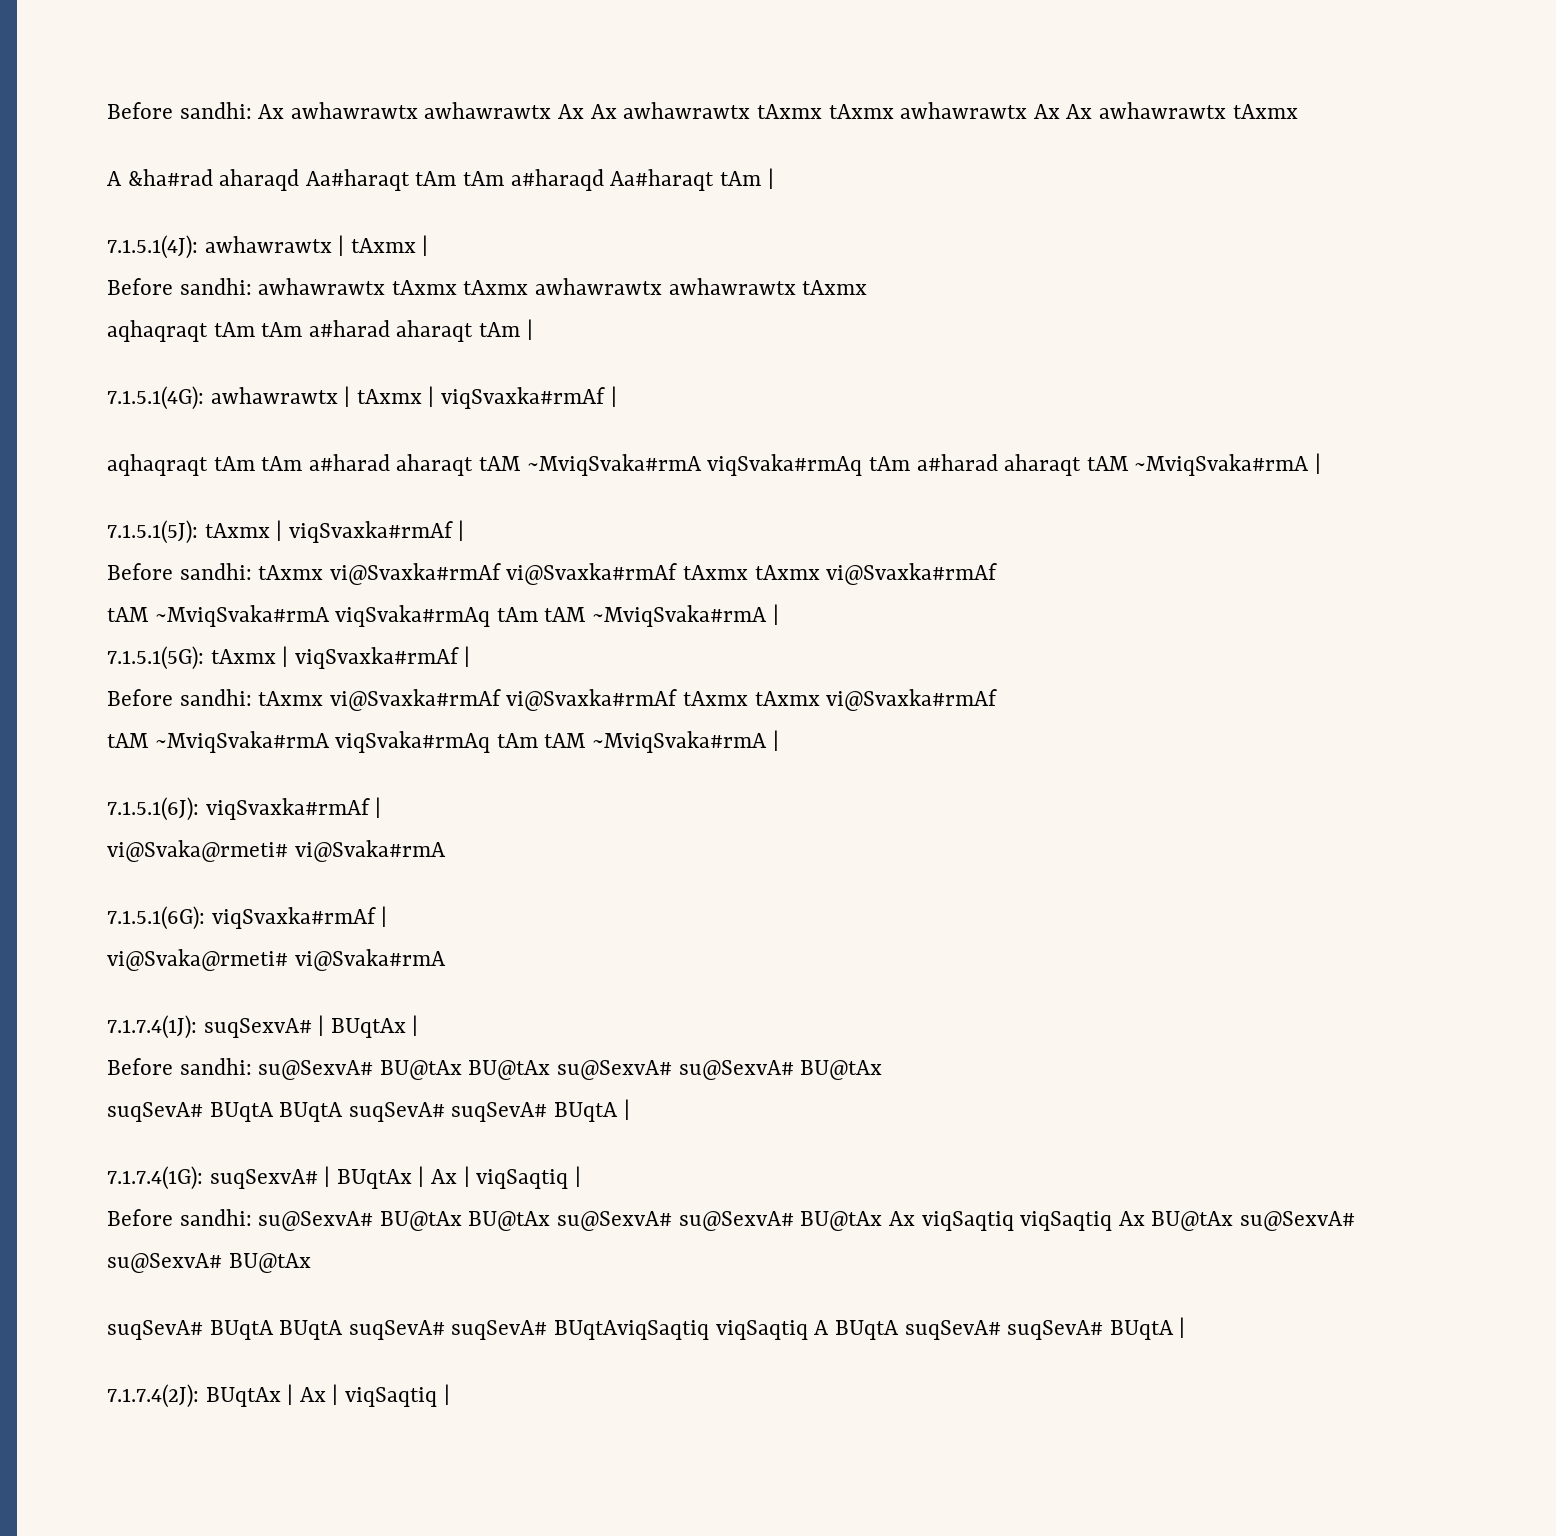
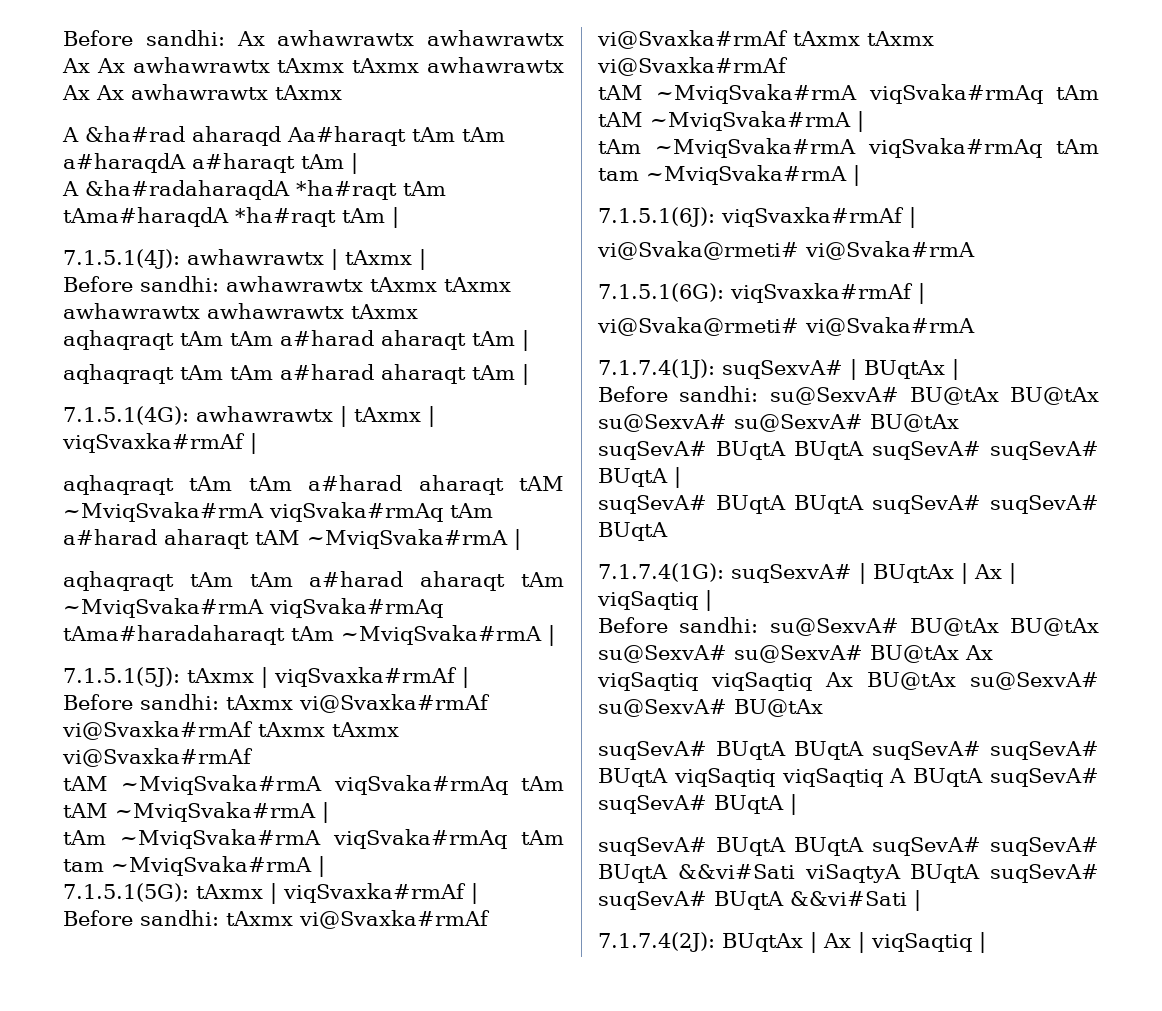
[510,169,715,191] a#haraqd Aa#haraqt -> [63,153,358,174] [62,180,446,200] [63,207,336,227] a#haraqdA a#haraqt tAm | // A &ha#radaharaqdA *ha#raqt tAm tAma#haraqdA *ha#raqt
(533, 329) none -> [63,364,529,385] // aqhaqraqt tAm tAm a#harad aharaqt tAm |
(1321, 463) none -> [63,571,564,591] [63,598,443,618] [63,625,555,646] // aqhaqraqt tAm tAm a#harad aharaqt tAm ~MviqSvaka#rmA viqSvaka#rmAq tAma#haradaharaqt tAm ~MviqSvaka#rmA |
(779, 614) none -> [63,829,564,849] [63,856,325,877] // tAm ~MviqSvaka#rmA viqSvaka#rmAq tAm tam ~MviqSvaka#rmA |
(779, 740) none -> [598,138,1099,158] [598,165,860,186] // tAm ~MviqSvaka#rmA viqSvaka#rmAq tAm tam ~MviqSvaka#rmA |
(630, 1109) none -> [598,495,1099,514] [598,522,668,541] // suqSevA# BUqtA BUqtA suqSevA# suqSevA# BUqtA
[554,1320,710,1340] BUqtAviqSaqtiq -> [598,768,775,787] BUqtA viqSaqtiq
(1186, 1327) none -> [598,837,1099,856] [598,864,1099,883] [598,890,921,911] // suqSevA# BUqtA BUqtA suqSevA# suqSevA# BUqtA &&vi#Sati viSaqtyA BUqtA suqSevA# suqSevA# BUqtA &&vi#Sati |

